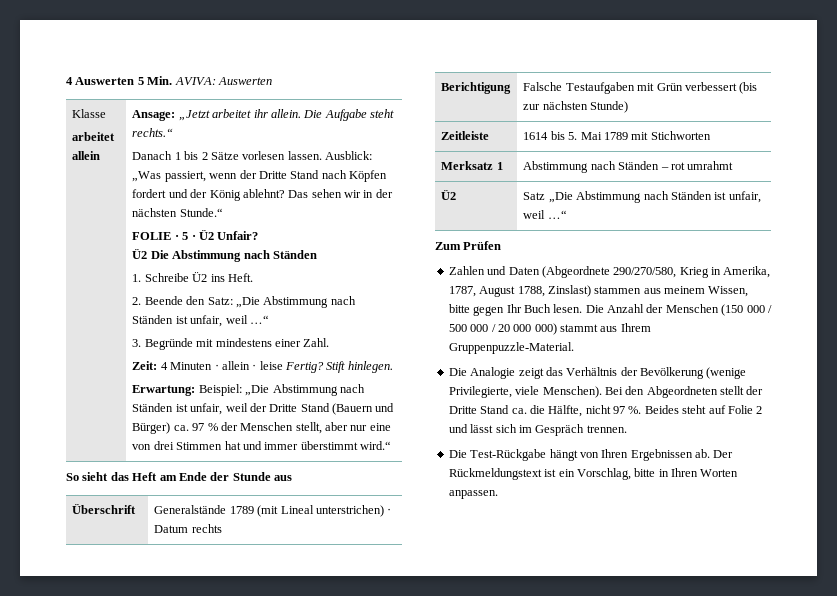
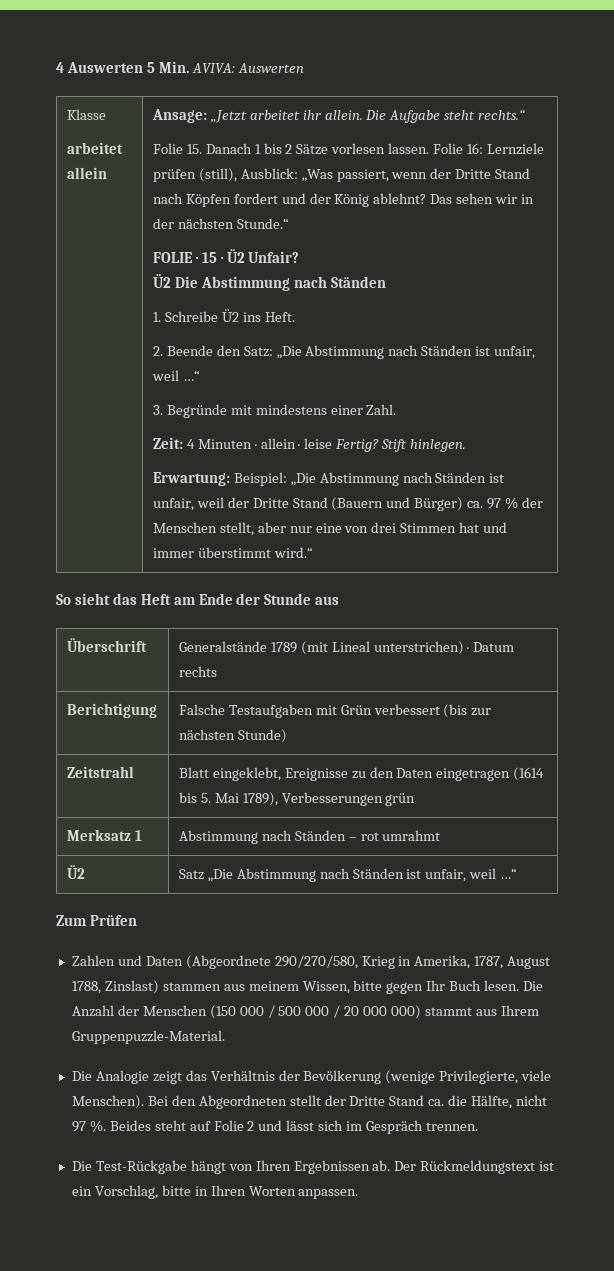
(174, 132) none -> [152,143,202,154] Folie 15.
(322, 155) none -> [433,143,544,155] [152,168,237,182] Folie 16: Lernziele prüfen (still),
[182,232,189,240] 5 -> [201,252,217,263] 15
[441,131,490,140] [523,131,711,140] Zeitleiste | 1614 bis 5. Mai 1789 mit Stichworten -> [66,766,134,778] [178,767,545,781] [178,792,416,806] Zeitstrahl | Blatt eingeklebt, Ereignisse zu den Daten eingetragen (1614 bis 5. Mai 1789), Verbesserungen grün

